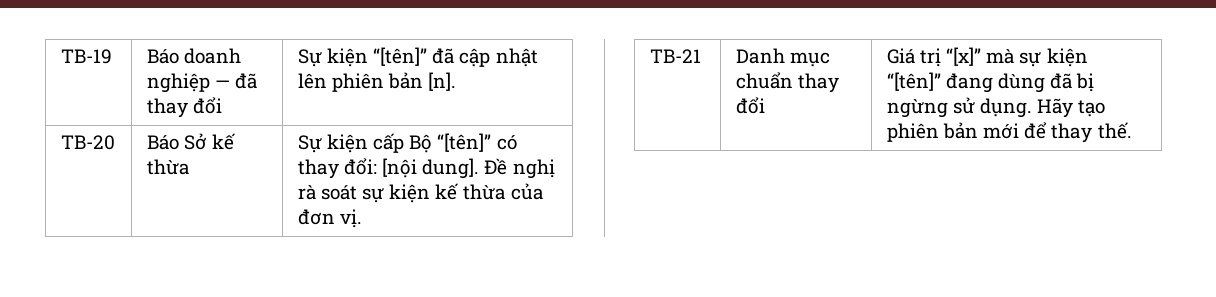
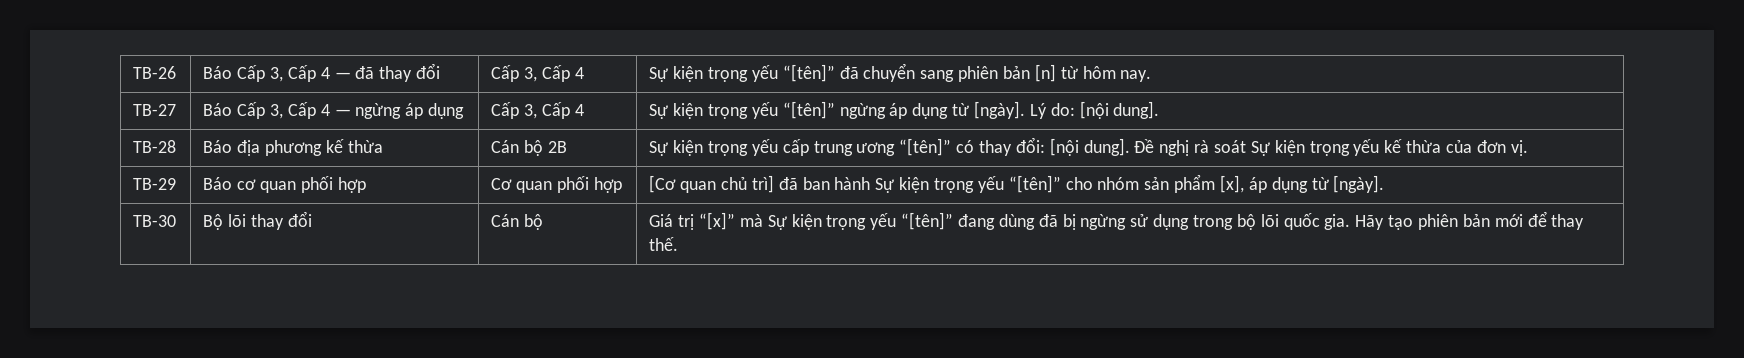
[60,49,112,64] [146,48,241,64] [146,73,210,93] TB-19 | Báo doanh nghiệp -> [133,66,177,79] [203,65,330,82] TB-26 | Báo Cấp 3, Cấp 4
[297,47,538,67] [297,72,457,92] [60,135,115,150] [146,133,237,150] [146,159,190,175] [297,133,433,153] Sự kiện “[tên]” đã cập nhật lên phiên bản [n]. // TB-20 | Báo Sở kế thừa | Sự kiện cấp Bộ -> [491,65,584,82] [649,63,1152,82] [133,104,177,116] [203,102,465,119] [491,102,584,119] [649,101,1160,119] [133,140,177,153] [203,139,383,156] [491,140,567,156] [649,139,896,156] Cấp 3, Cấp 4 | Sự kiện trọng yếu “[tên]” đã chuyển sang phiên bản [n] từ hôm nay. // TB-27 | Báo Cấp 3, Cấp 4 — ngừng áp dụng | Cấp 3, Cấp 4 | Sự kiện trọng yếu “[tên]” ngừng áp dụng từ [ngày]. Lý do: [nội dung]. // TB-28 | Báo địa phương kế thừa | Cán bộ 2B | Sự kiện trọng yếu cấp trung ương
[362,184,431,203] sự kiện -> [1250,139,1380,156] Sự kiện trọng yếu
[649,49,701,63] [735,48,830,67] [735,72,839,93] [735,97,765,114] TB-21 | Danh mục chuẩn thay đổi -> [133,178,177,190] [203,176,366,193] [491,176,622,193] [649,174,1385,193] [133,215,177,227] [203,211,312,230] [491,214,544,230] TB-29 | Báo cơ quan phối hợp | Cơ quan phối hợp | [Cơ quan chủ trì] đã ban hành Sự kiện trọng yếu “[tên]” cho nhóm sản phẩm [x], áp dụng từ [ngày]. // TB-30 | Bộ lõi thay đổi | Cán bộ
[1019,48,1088,67] sự kiện -> [767,213,897,230] Sự kiện trọng yếu
[980,98,1033,118] dụng. -> [1153,213,1351,230] dụng trong bộ lõi quốc gia.

